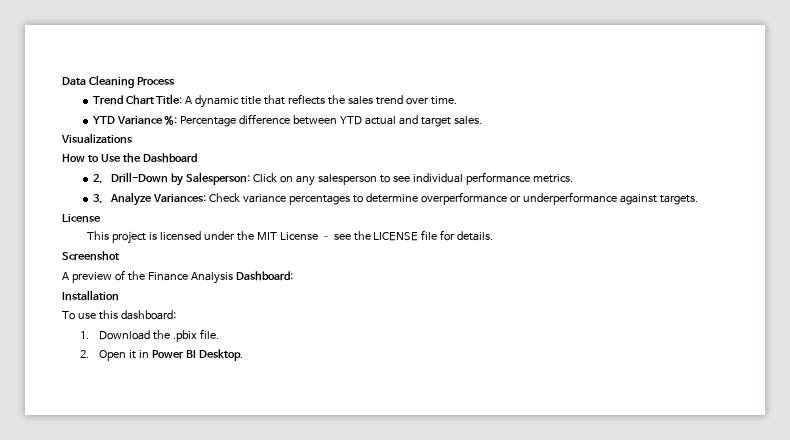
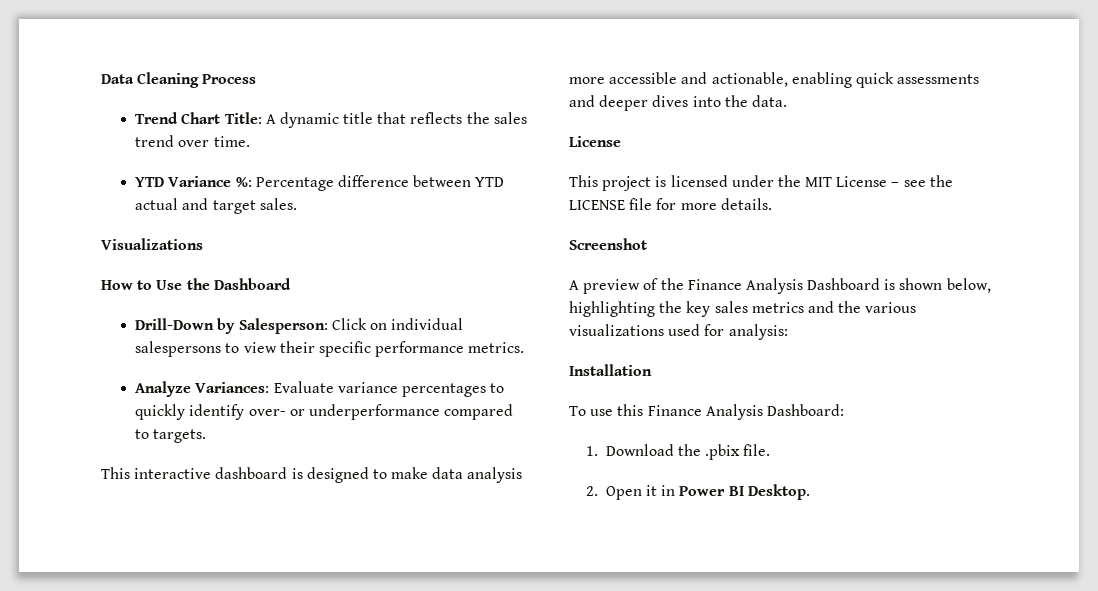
[92,174,102,183] 2. -> (291, 284) none
[295,173,463,186] any salesperson to see individual -> [391,318,464,330] [135,341,371,357] individual salespersons to view their specific
[92,194,102,203] 3. -> (525, 347) none
[208,193,240,202] Check -> [273,381,334,393] Evaluate
[365,192,698,205] determine overperformance or underperformance against targets. -> [135,404,514,420] [135,429,207,443] [101,467,523,483] [569,72,980,88] [569,95,787,111] quickly identify over- or underperformance compared to targets. // This interactive dashboard is designed to make data analysis more accessible and actionable, enabling quick assessments and deeper dives into the data.
(456, 235) none -> [680,203,717,210] more
[235,271,293,281] Dashboard: -> [807,278,991,293] [569,301,917,317] [569,324,788,340] Dashboard is shown below, highlighting the key sales metrics and the various visualizations used for analysis:
[120,310,176,320] dashboard: -> [647,404,844,420] Finance Analysis Dashboard:

